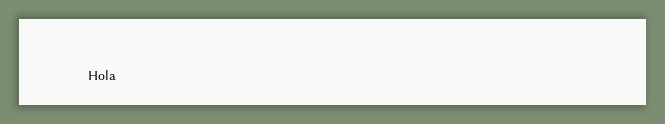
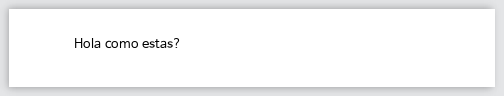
(116, 75) none -> [104,38,183,49] como estas?

